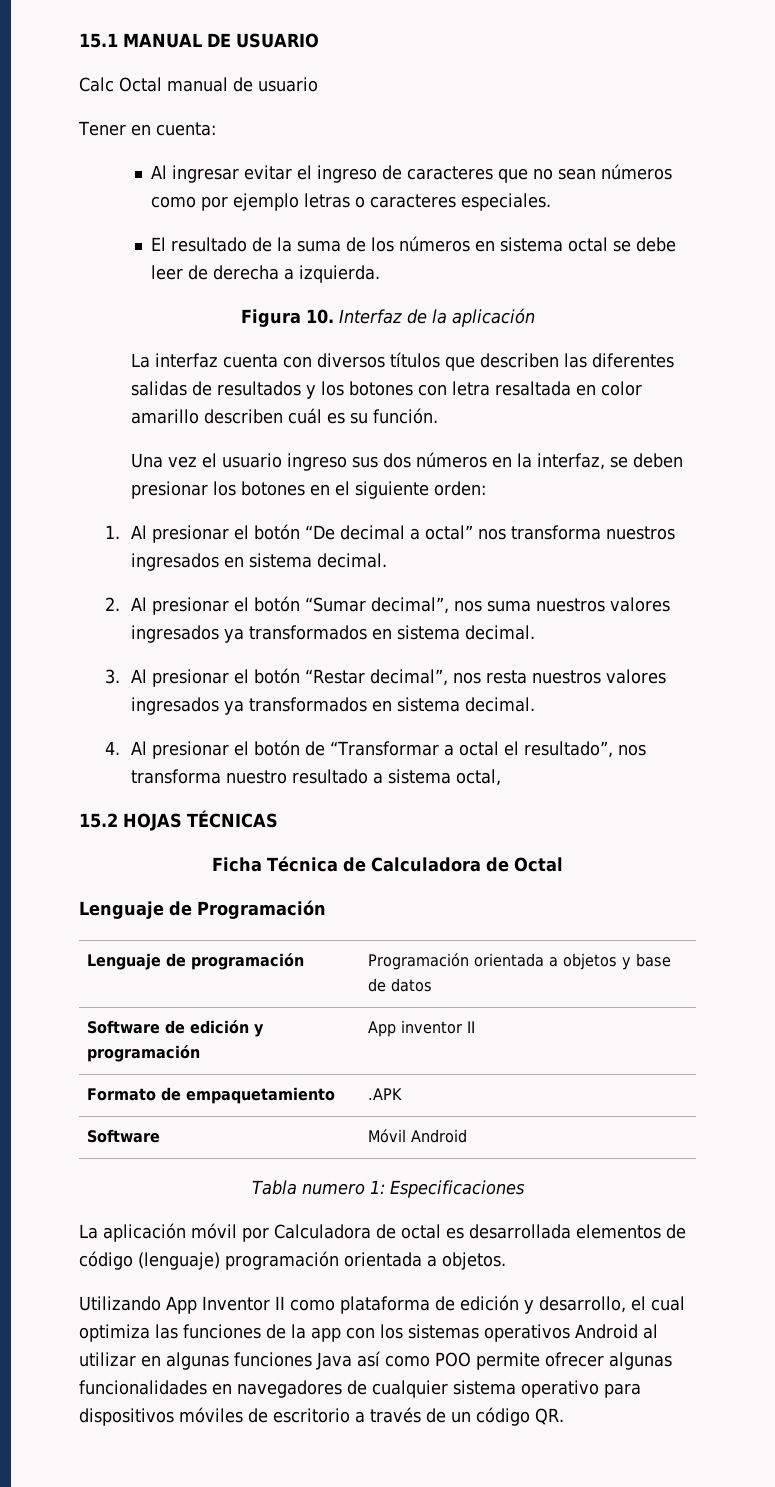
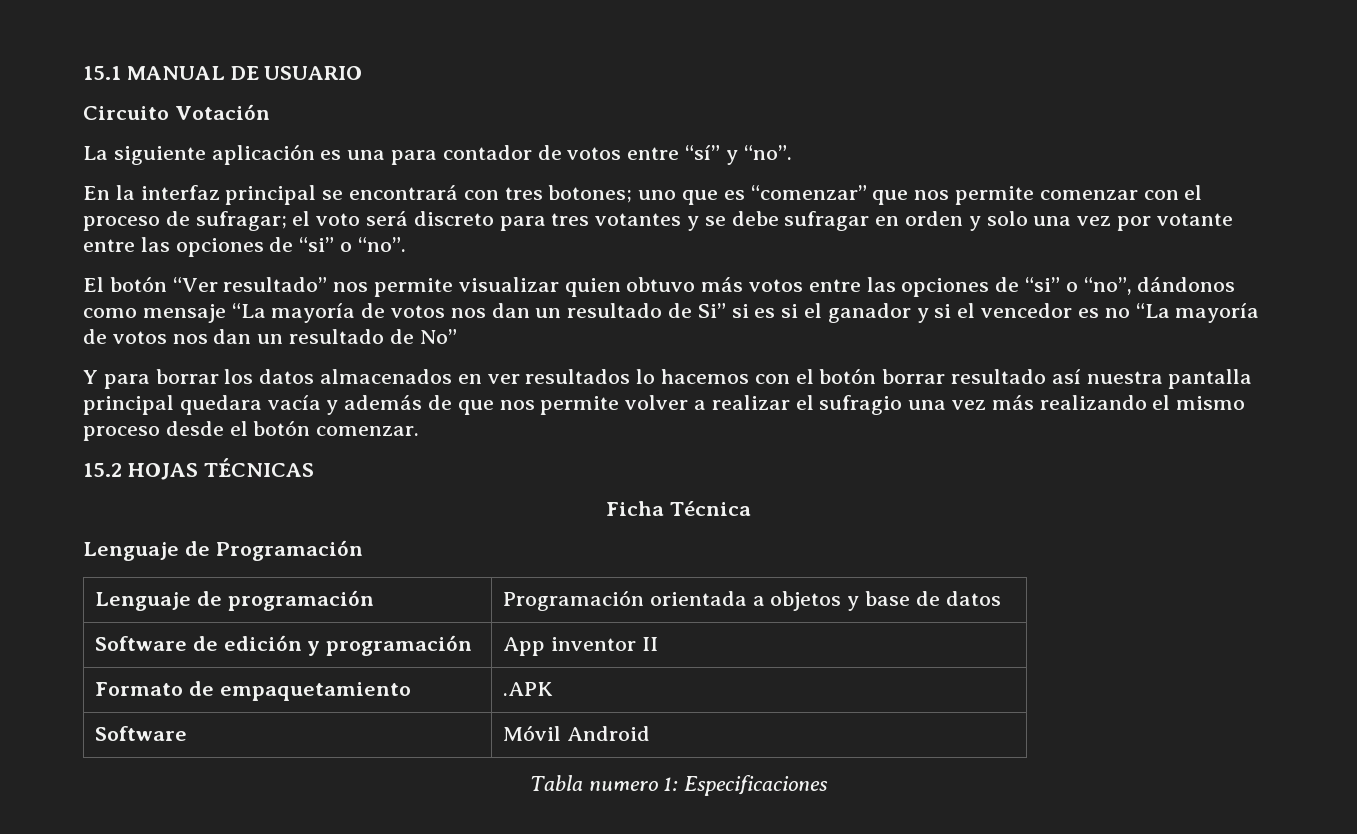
[79,77,318,92] [78,121,216,136] [151,164,673,183] [151,193,552,211] [151,236,677,252] [151,265,381,283] [240,308,535,327] [131,352,675,371] [131,381,643,399] [131,408,439,424] [131,452,684,471] [131,481,487,499] [105,524,676,543] [131,553,388,571] [105,596,671,615] [131,625,536,643] [105,668,667,687] [131,697,536,715] [105,740,647,759] [131,769,502,786] Calc Octal manual de usuario // Tener en cuenta: // Al ingresar evitar el ingreso de caracteres que no sean números como por ejemplo letras o caracteres especiales. // El resultado de la suma de los números en sistema octal se debe leer de derecha a izquierda. // Figura 10. Interfaz de la aplicación // La interfaz cuenta con diversos títulos que describen las diferentes salidas de resultados y los botones con letra resaltada en color amarillo describen cuál es su función. // Una vez el usuario ingreso sus dos números en la interfaz, se deben presionar los botones en el siguiente orden: // 1. Al presionar el botón “De decimal a octal” nos transforma nuestros ingresados en sistema decimal. // 2. Al presionar el botón “Sumar decimal”, nos suma nuestros valores ingresados ya transformados en sistema decimal. // 3. Al presionar el botón “Restar decimal”, nos resta nuestros valores ingresados ya transformados en sistema decimal. // 4. Al presionar el botón de “Transformar a octal el resultado”, nos transforma nuestro resultado a sistema octal, -> [83,104,270,120] [83,144,792,165] [83,185,1203,205] [83,211,1233,231] [83,237,406,257] [83,276,1236,297] [83,303,1260,323] [83,329,457,344] [83,368,1253,389] [83,395,1246,415] [83,420,420,441] Circuito Votación // La siguiente aplicación es una para contador de votos entre “sí” y “no”. // En la interfaz principal se encontrará con tres botones; uno que es “comenzar” que nos permite comenzar con el proceso de sufragar; el voto será discreto para tres votantes y se debe sufragar en orden y solo una vez por votante entre las opciones de “si” o “no”. // El botón “Ver resultado” nos permite visualizar quien obtuvo más votos entre las opciones de “si” o “no”, dándonos como mensaje “La mayoría de votos nos dan un resultado de Si” si es si el ganador y si el vencedor es no “La mayoría de votos nos dan un resultado de No” // Y para borrar los datos almacenados en ver resultados lo hacemos con el botón borrar resultado así nuestra pantalla principal quedara vacía y además de que nos permite volver a realizar el sufragio una vez más realizando el mismo proceso desde el botón comenzar.
[342,857,563,872] de Calculadora de Octal -> (751, 508) none
[79,1223,686,1242] [79,1251,506,1270] [79,1295,685,1314] [79,1324,658,1342] [79,1351,672,1370] [79,1380,641,1398] [79,1407,564,1426] // La aplicación móvil por Calculadora de octal es desarrollada elementos de código (lenguaje) programación orientada a objetos. // Utilizando App Inventor II como plataforma de edición y desarrollo, el cual optimiza las funciones de la app con los sistemas operativos Android al utilizar en algunas funciones Java así como POO permite ofrecer algunas funcionalidades en navegadores de cualquier sistema operativo para dispositivos móviles de escritorio a través de un código QR. -> (829, 785) none

